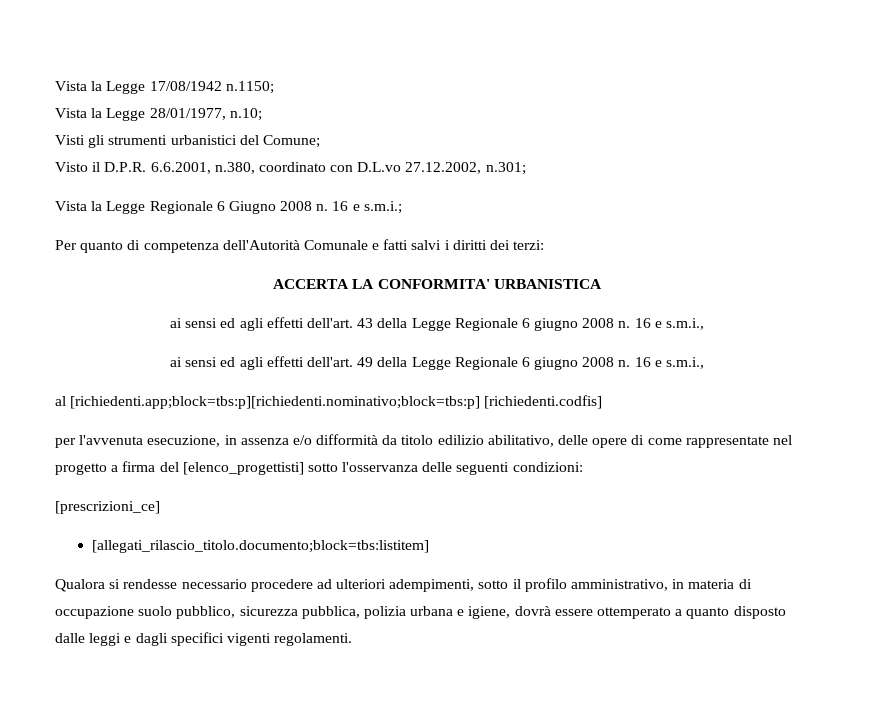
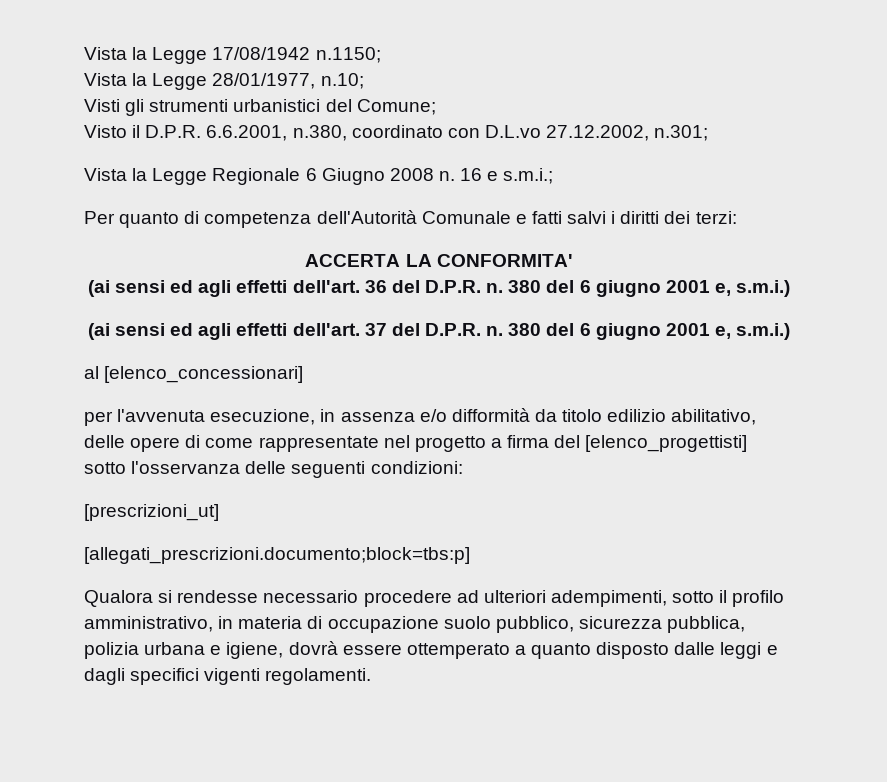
[493,279,602,289] [170,317,704,331] [170,356,704,370] URBANISTICA // ai sensi ed agli effetti dell'art. 43 della Legge Regionale 6 giugno 2008 n. 16 e s.m.i., // ai sensi ed agli effetti dell'art. 49 della Legge Regionale 6 giugno 2008 n. 16 e s.m.i., -> [87,280,791,297] [87,323,791,340] // (ai sensi ed agli effetti dell'art. 36 del D.P.R. n. 380 del 6 giugno 2001 e, s.m.i.) // (ai sensi ed agli effetti dell'art. 37 del D.P.R. n. 380 del 6 giugno 2001 e, s.m.i.)
[70,395,603,409] [richiedenti.app;block=tbs:p][richiedenti.nominativo;block=tbs:p] [richiedenti.codfis] -> [104,366,304,383] [elenco_concessionari]
[55,501,160,514] [92,540,430,553] [prescrizioni_ce] // [allegati_rilascio_titolo.documento;block=tbs:listitem] -> [84,504,219,521] [84,547,470,564] [prescrizioni_ut] // [allegati_prescrizioni.documento;block=tbs:p]

